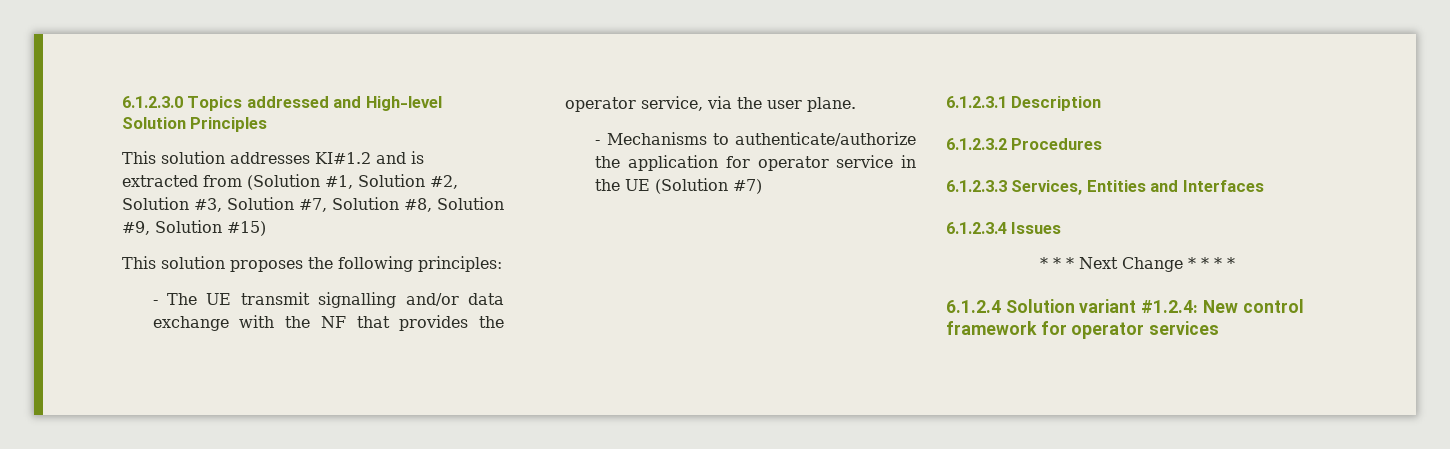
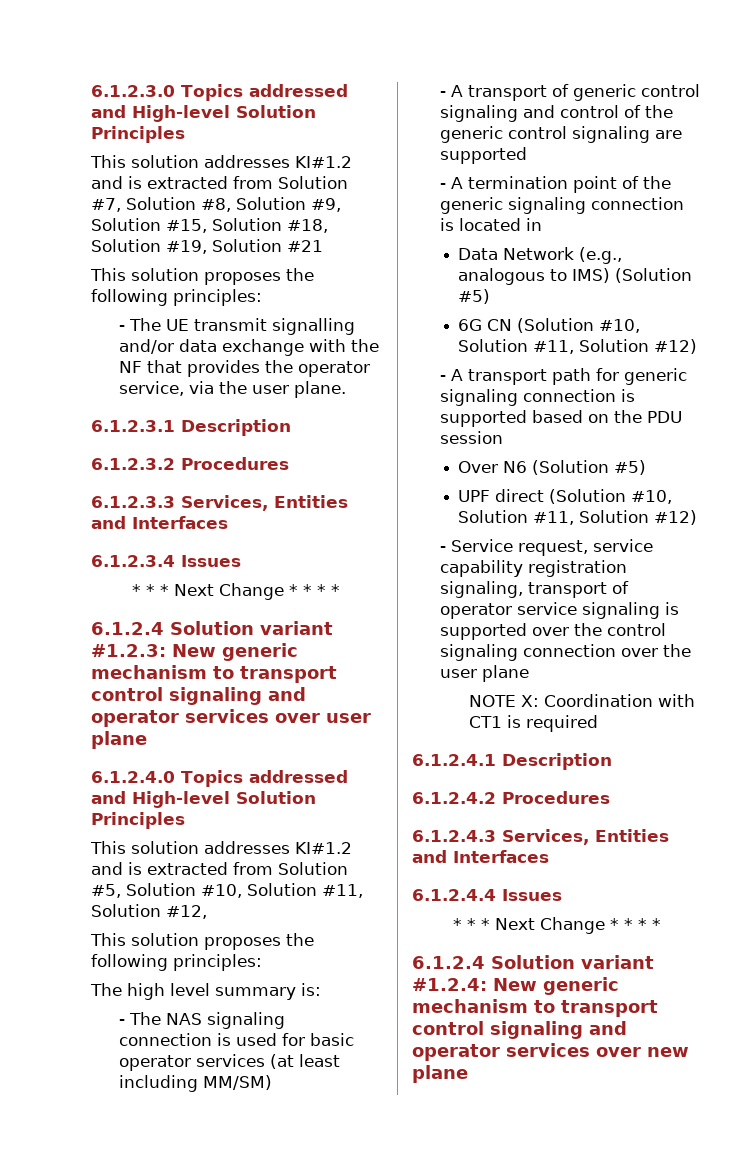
[247,174,458,190] [122,197,222,212] (Solution #1, Solution #2, Solution #3, -> (273, 182) none
[227,221,266,236] #15) -> [166,218,328,233] [91,239,323,254] #15, Solution #18, Solution #19, Solution #21
[595,132,916,146] [595,155,916,171] [595,178,763,194] // - Mechanisms to authenticate/authorize the application for operator service in the UE (Solution #7) -> (347, 389) none
(1235, 263) none -> [91,621,333,635] [91,643,298,661] [91,665,337,683] [91,687,306,705] [91,709,371,727] [91,731,147,749] [91,770,348,787] [91,791,316,808] [91,812,185,829] [90,841,352,854] [91,862,348,875] [91,883,363,898] [91,904,207,919] [90,933,314,950] [91,954,262,971] [90,983,321,1000] [119,1012,286,1029] [119,1033,355,1046] [119,1054,341,1071] [119,1075,273,1092] [440,84,701,101] [440,105,674,122] [440,126,683,143] [440,147,528,164] [440,176,672,193] [440,197,685,214] [440,218,543,231] [458,247,623,264] [458,268,693,285] [458,289,491,304] [458,318,641,333] [458,339,698,354] [440,368,688,385] [440,389,636,406] [440,410,683,427] [440,431,504,444] [458,460,647,475] [458,489,673,504] [458,510,698,525] [440,539,654,556] [440,560,628,577] [440,581,630,598] [440,602,680,619] [440,623,667,640] [440,644,692,661] [440,665,530,682] [468,694,695,707] [468,715,598,732] [412,753,612,770] [412,791,610,804] [412,829,669,845] [412,850,549,863] [412,889,562,901] [453,917,661,934] // 6.1.2.4 Solution variant #1.2.3: New generic mechanism to transport control signaling and operator services over user plane // 6.1.2.4.0 Topics addressed and High-level Solution Principles // This solution addresses KI#1.2 and is extracted from Solution #5, Solution #10, Solution #11, Solution #12, // This solution proposes the following principles: // The high level summary is: // - The NAS signaling connection is used for basic operator services (at least including MM/SM) // - A transport of generic control signaling and control of the generic control signaling are supported // - A termination point of the generic signaling connection is located in // Data Network (e.g., analogous to IMS) (Solution #5) // 6G CN (Solution #10, Solution #11, Solution #12) // - A transport path for generic signaling connection is supported based on the PDU session // Over N6 (Solution #5) // UPF direct (Solution #10, Solution #11, Solution #12) // - Service request, service capability registration signaling, transport of operator service signaling is supported over the control signaling connection over the user plane // NOTE X: Coordination with CT1 is required // 6.1.2.4.1 Description // 6.1.2.4.2 Procedures // 6.1.2.4.3 Services, Entities and Interfaces // 6.1.2.4.4 Issues // * * * Next Change * * * *
[1242,299,1304,313] [946,321,1220,339] control framework for operator services -> [543,977,619,995] [412,999,658,1017] [412,1021,627,1039] [412,1043,689,1061] [412,1065,468,1083] generic mechanism to transport control signaling and operator services over new plane

